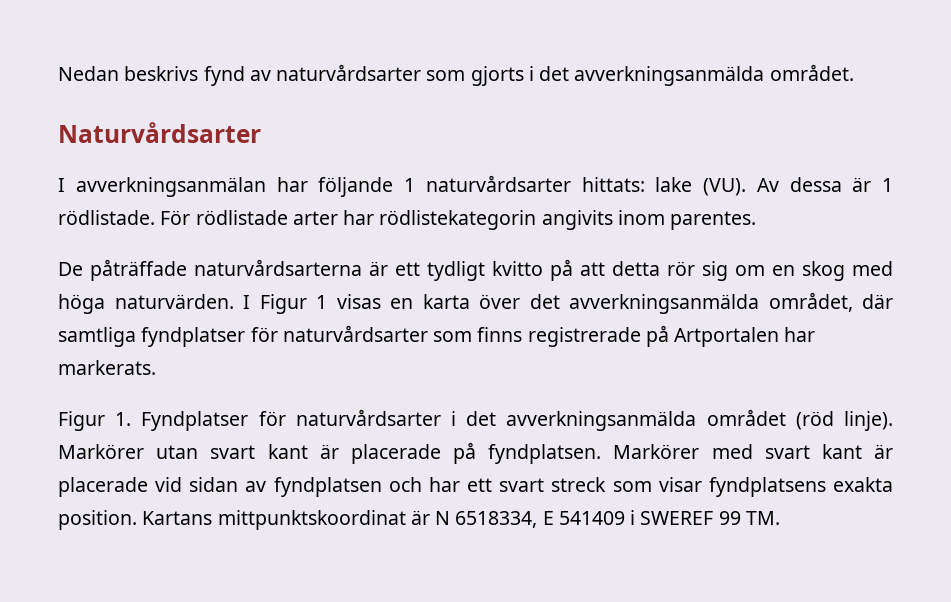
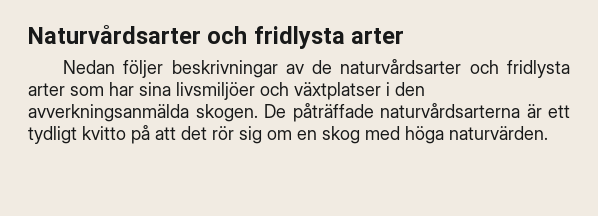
[58,64,854,86] [58,122,261,143] [58,175,893,197] [58,210,757,230] Nedan beskrivs fynd av naturvårdsarter som gjorts i det avverkningsanmälda området. // Naturvårdsarter // I avverkningsanmälan har följande 1 naturvårdsarter hittats: lake (VU). Av dessa är 1 rödlistade. För rödlistade arter har rödlistekategorin angivits inom parentes. // -> [28,25,405,49] [63,59,570,78] [28,82,425,100] [28,104,258,122] Naturvårdsarter och fridlysta arter // Nedan följer beskrivningar av de naturvårdsarter och fridlysta arter som har sina livsmiljöer och växtplatser i den avverkningsanmälda skogen.
[612,261,660,276] detta -> [181,126,207,140] det
[243,292,893,314] [58,325,816,347] [58,360,156,375] [58,409,894,431] [58,442,893,464] [58,477,893,497] [58,510,780,530] I Figur 1 visas en karta över det avverkningsanmälda området, där samtliga fyndplatser för naturvårdsarter som finns registrerade på Artportalen har markerats. // Figur 1. Fyndplatser för naturvårdsarter i det avverkningsanmälda området (röd linje). Markörer utan svart kant är placerade på fyndplatsen. Markörer med svart kant är placerade vid sidan av fyndplatsen och har ett svart streck som visar fyndplatsens exakta position. Kartans mittpunktskoordinat är N 6518334, E 541409 i SWEREF 99 TM. -> (548, 133) none

